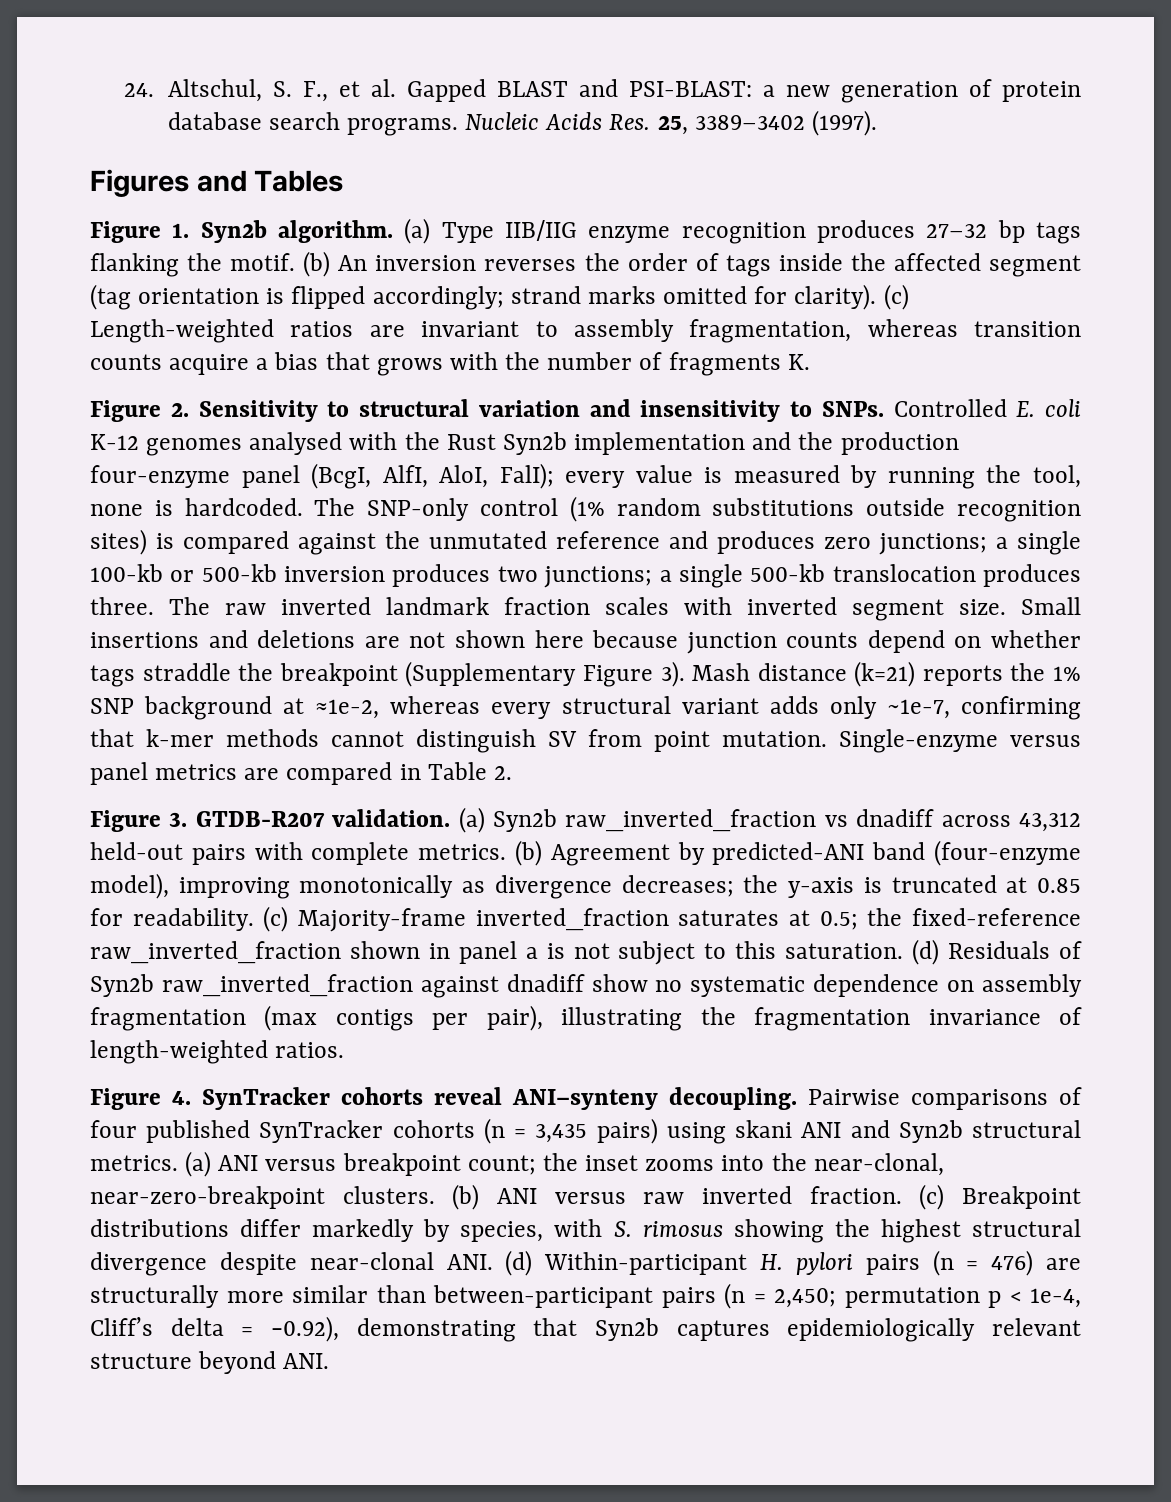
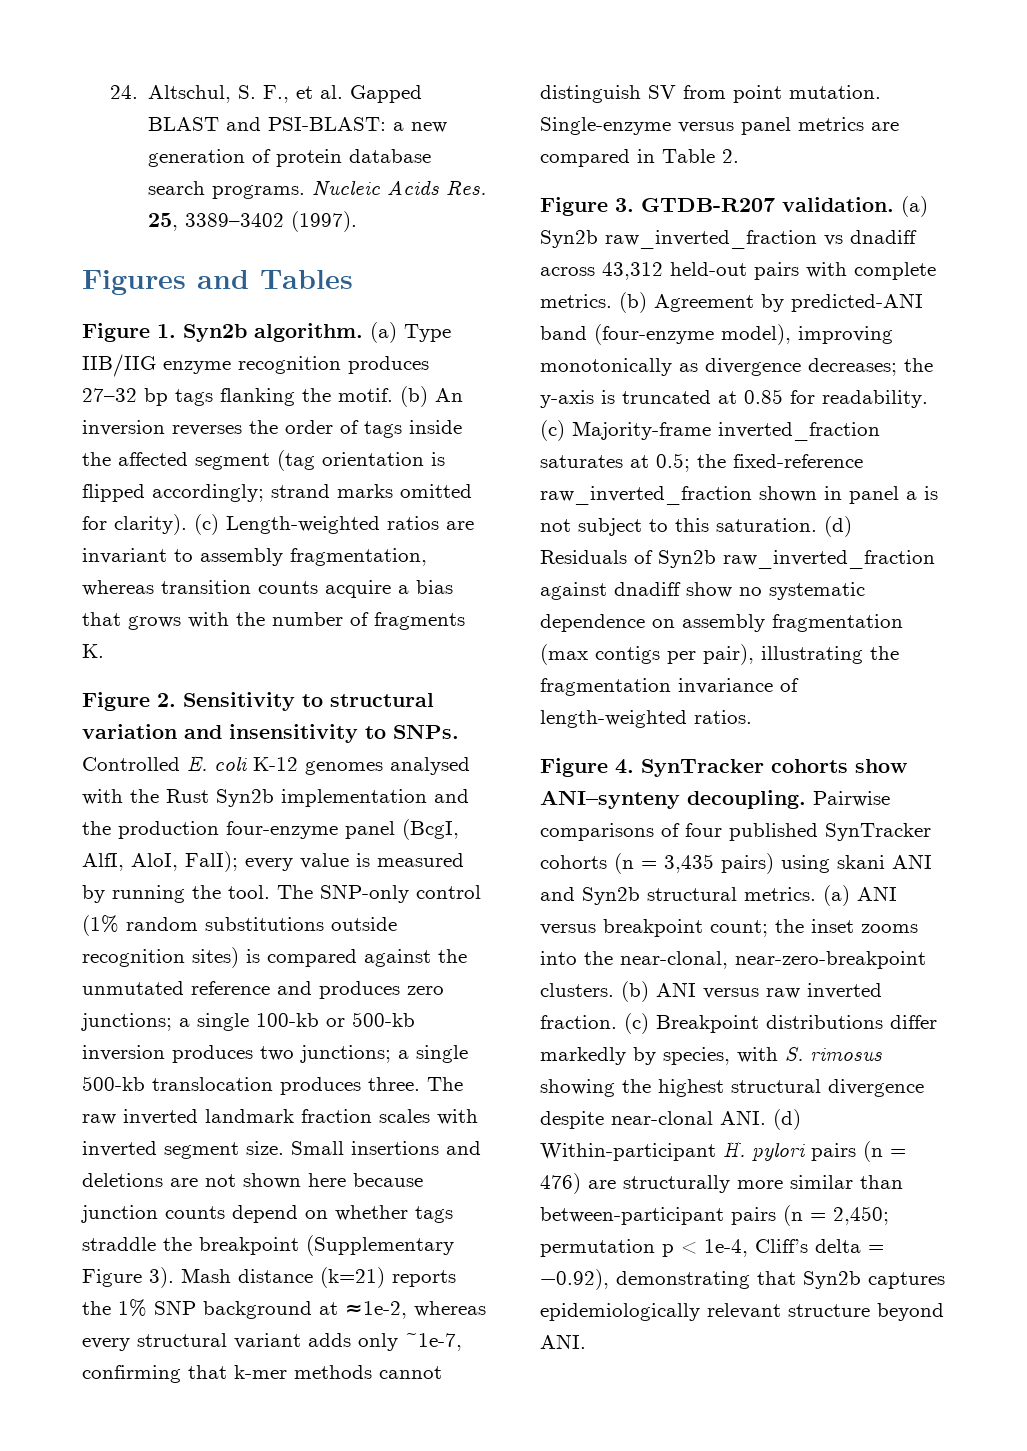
[1033,465,1081,488] [90,498,303,516] tool, none is hardcoded. -> [228,885,270,899] tool.
[434,1087,502,1105] reveal -> [855,759,907,773] show

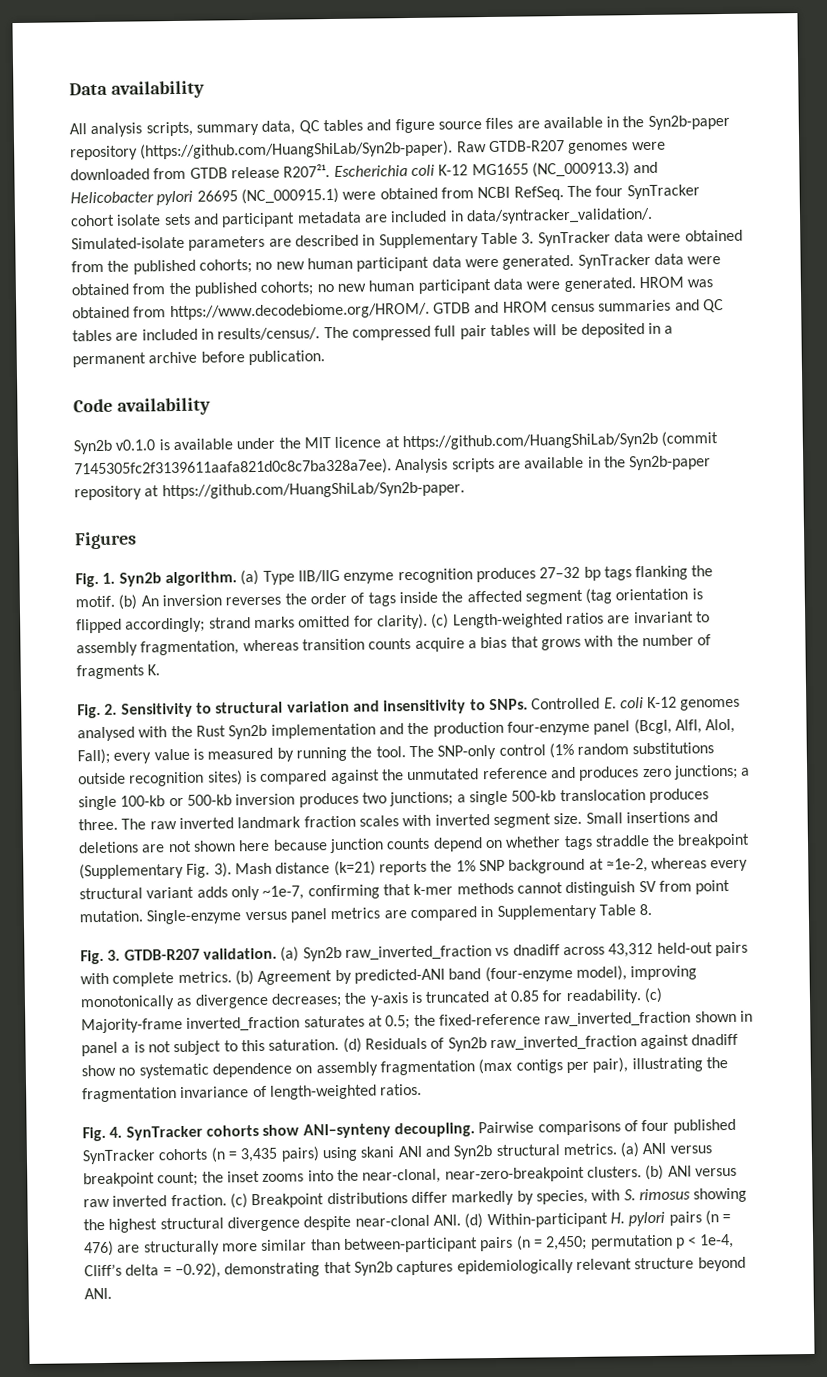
[110,85,423,103] [148,117,448,133] [148,149,432,167] [148,180,487,199] [148,211,358,232] [82,270,353,295] [82,323,150,342] 24. Altschul, S. F., et al. Gapped BLAST and PSI-BLAST: a new generation of protein database search programs. Nucleic Acids Res. 25, 3389–3402 (1997). // Figures and Tables // Figure -> [69,80,205,99] [69,114,730,138] [70,140,666,161] [70,161,659,181] [70,184,700,206] [70,207,653,228] [71,229,743,251] [71,253,722,275] [71,276,714,297] [72,299,724,321] [72,322,674,342] [72,350,325,368] [73,397,211,416] [73,431,719,455] [74,455,712,478] [74,481,465,501] [74,531,137,550] [75,573,99,588] Data availability // All analysis scripts, summary data, QC tables and figure source files are available in the Syn2b-paper repository (https://github.com/HuangShiLab/Syn2b-paper). Raw GTDB-R207 genomes were downloaded from GTDB release R207²¹. Escherichia coli K-12 MG1655 (NC_000913.3) and Helicobacter pylori 26695 (NC_000915.1) were obtained from NCBI RefSeq. The four SynTracker cohort isolate sets and participant metadata are included in data/syntracker_validation/. Simulated-isolate parameters are described in Supplementary Table 3. SynTracker data were obtained from the published cohorts; no new human participant data were generated. SynTracker data were obtained from the published cohorts; no new human participant data were generated. HROM was obtained from https://www.decodebiome.org/HROM/. GTDB and HROM census summaries and QC tables are included in results/census/. The compressed full pair tables will be deposited in a permanent archive before publication. // Code availability // Syn2b v0.1.0 is available under the MIT licence at https://github.com/HuangShiLab/Syn2b (commit 7145305fc2f3139611aafa821d0c8c7ba328a7ee). Analysis scripts are available in the Syn2b-paper repository at https://github.com/HuangShiLab/Syn2b-paper. // Figures // Fig.
[82,692,150,711] Figure -> [77,703,101,719] Fig.
[82,1269,142,1287] Figure -> [186,863,211,878] Fig.
[662,149,739,163] [540,197,608,216] Table 2. // Figure -> [496,903,653,920] [80,949,104,965] Supplementary Table 8. // Fig.
[540,758,608,777] Figure -> [82,1126,106,1142] Fig.

